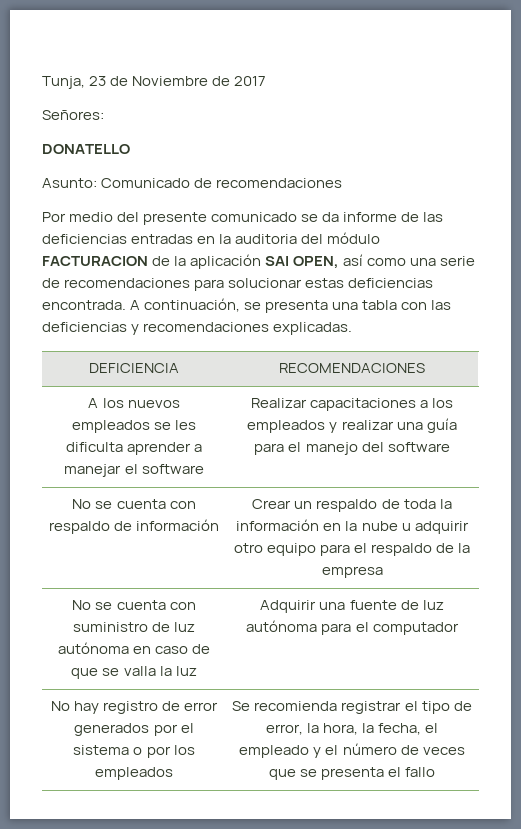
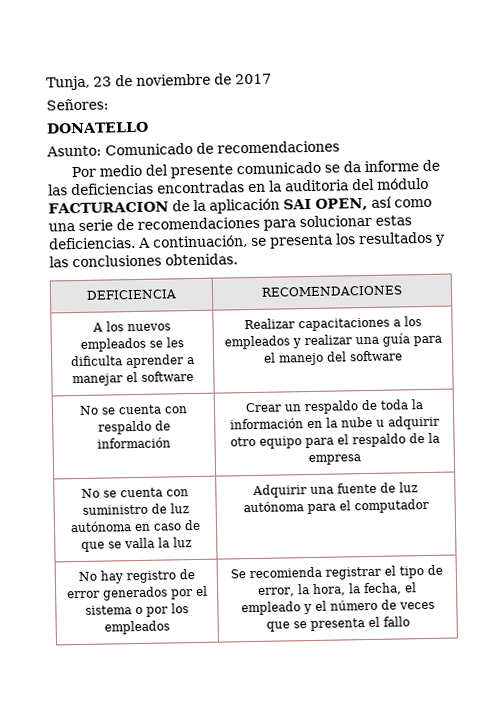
[132,76,209,86] Noviembre -> [136,73,211,86] noviembre
[131,234,194,244] entradas -> [157,181,245,194] encontradas
[348,278,434,288] [42,300,126,310] deficiencias encontrada. -> [48,237,136,250] deficiencias.
[332,300,452,310] [42,322,353,335] una tabla con las deficiencias y recomendaciones explicadas. -> [335,231,445,246] [49,253,238,268] los resultados y las conclusiones obtenidas.

